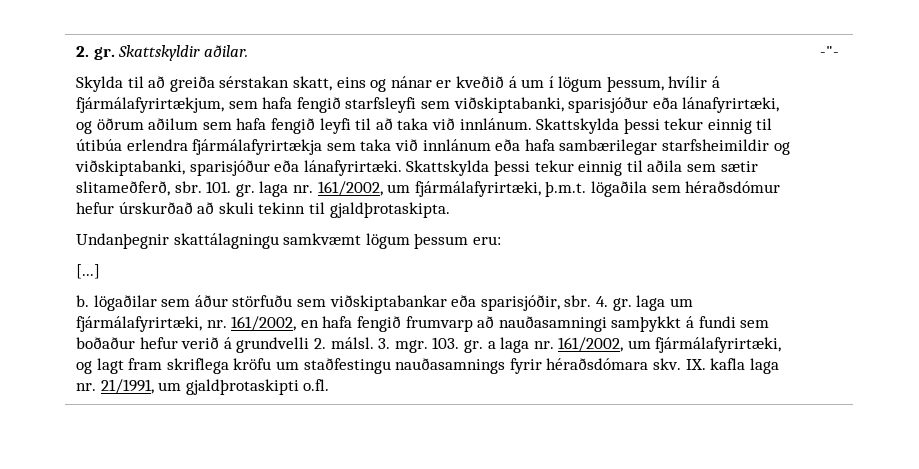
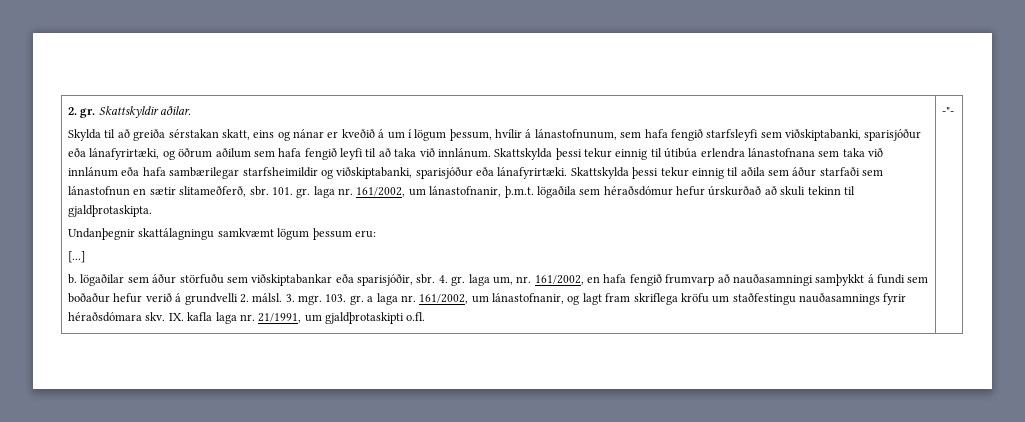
[76,97,225,113] fjármálafyrirtækjum, -> [534,129,617,140] lánastofnunum,
[192,139,323,155] fjármálafyrirtækja -> [747,148,815,157] lánastofnana
(716, 168) none -> [792,167,884,177] [68,186,147,196] áður starfaði sem lánastofnun en
[414,181,541,197] fjármálafyrirtæki, -> [429,186,502,197] lánastofnanir,
[669,298,693,307] [76,316,203,332] um fjármálafyrirtæki, -> [492,276,513,285] um,
[655,337,782,353] fjármálafyrirtæki, -> [492,293,565,304] lánastofnanir,

